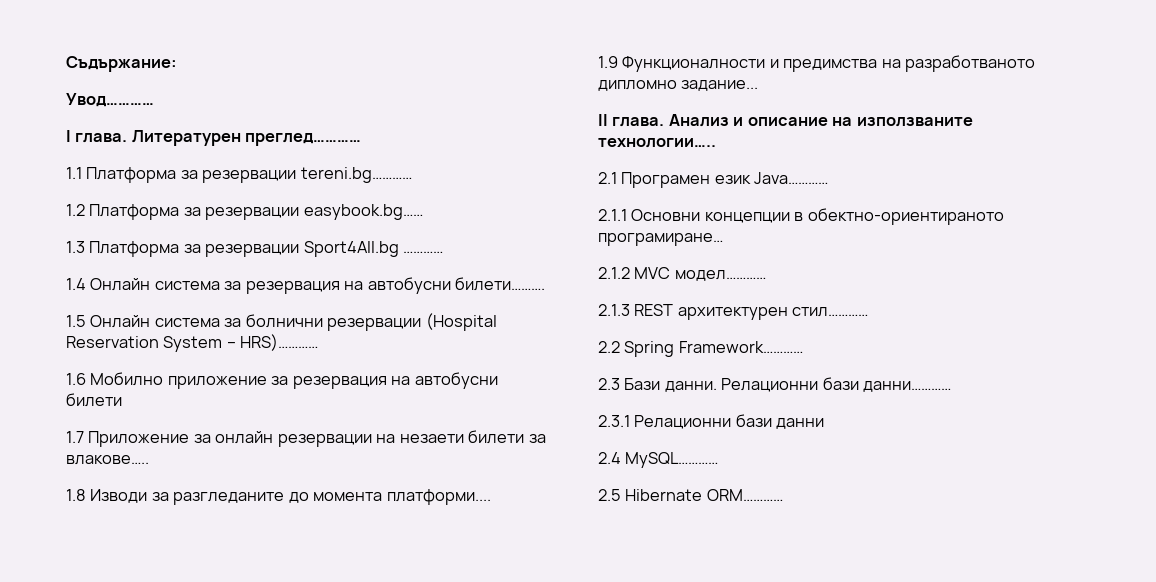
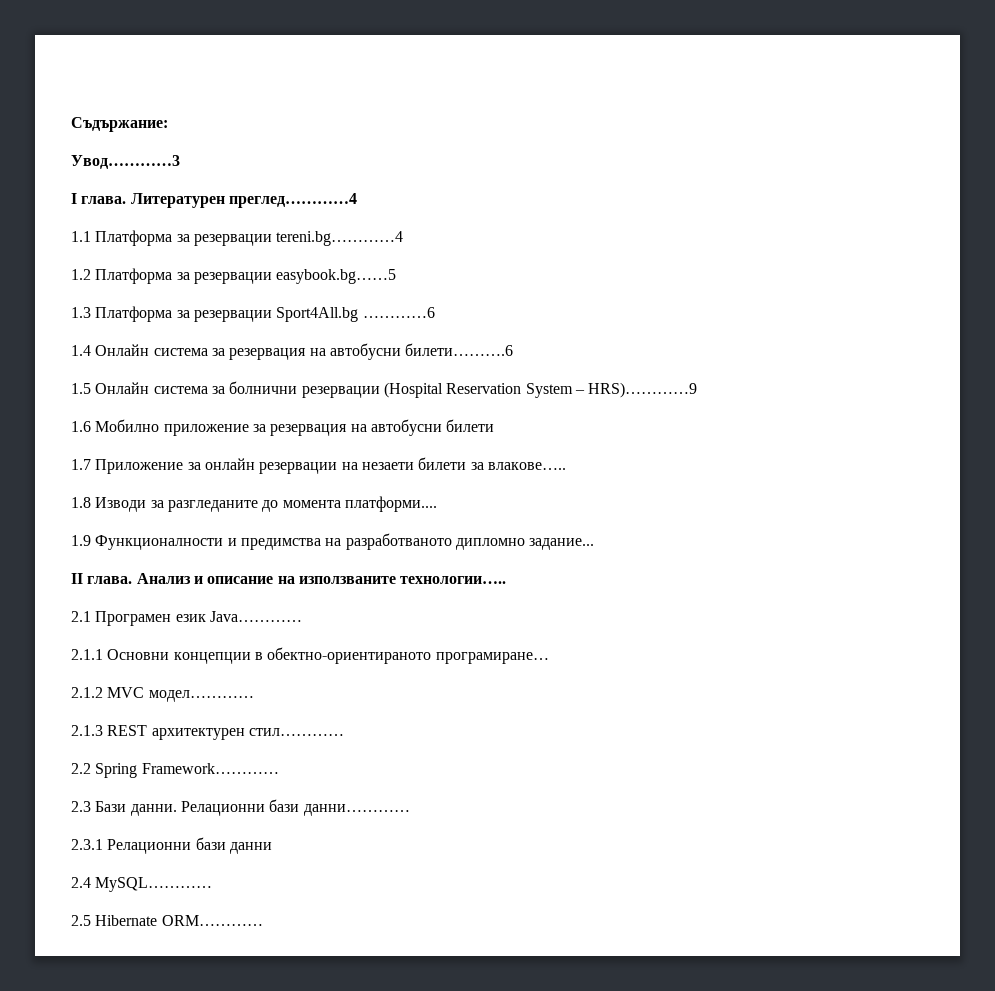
[66,93,154,107] Увод………… -> [71,155,180,169] Увод…………3
[245,133,362,146] преглед………… -> [228,193,357,208] преглед…………4
[300,167,412,183] tereni.bg………… -> [276,231,404,246] tereni.bg…………4
[303,204,423,220] easybook.bg…… -> [276,269,397,284] easybook.bg……5
[403,251,444,253] ………… -> [362,307,435,318] …………6
[455,277,546,291] билети………. -> [405,343,514,356] билети……….6
[240,334,319,351] HRS)………… -> [588,382,698,398] HRS)…………9

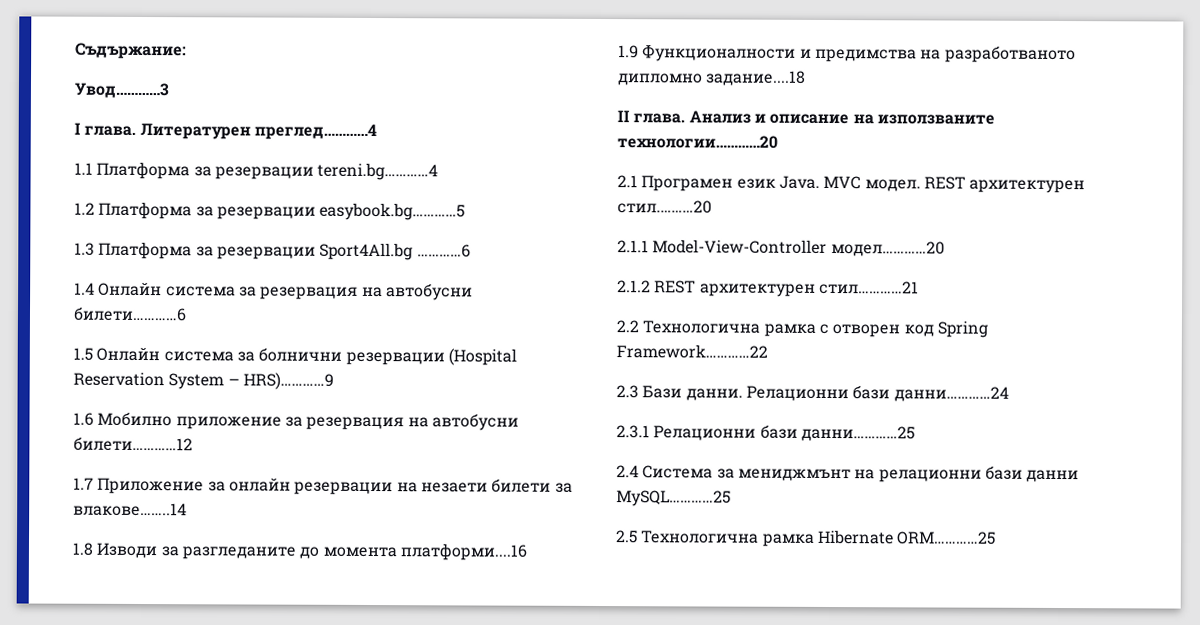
[276,269,397,284] easybook.bg……5 -> [319,202,466,221] easybook.bg…………5
[405,343,514,356] билети……….6 -> [73,306,187,322] билети…………6
[446,419,495,432] билети -> [73,436,193,452] билети…………12
[487,462,566,470] влакове….. -> [73,502,187,517] влакове……..14
[344,496,437,512] платформи.... -> [399,543,527,561] платформи....16
[529,538,595,550] задание... -> [705,70,807,86] задание....18
[400,576,507,584] технологии….. -> [617,135,778,149] технологии…………20
[209,611,302,622] [71,647,549,664] [71,687,254,702] [71,725,344,740] Java………… // 2.1.1 Основни концепции в обектно-ориентираното програмиране… // 2.1.2 MVC модел………… // 2.1.3 REST архитектурен стил………… -> [778,175,1086,194] [617,200,712,214] [617,239,945,257] [617,280,919,297] Java. MVC модел. REST архитектурен стил.………20 // 2.1.1 Model-View-Controller модел…………20 // 2.1.2 REST архитектурен стил…………21
[95,763,279,778] Spring Framework………… -> [642,320,988,338] [616,344,768,359] Технологична рамка с отворен код Spring Framework…………22
[303,804,410,816] данни………… -> [893,386,1009,402] данни…………24
[229,842,272,854] данни -> [800,425,915,442] данни…………25
[95,877,213,892] [71,915,263,926] MySQL………… // 2.5 Hibernate ORM………… -> [642,465,1080,483] [616,490,731,507] [615,529,997,547] Система за мениджмънт на релационни бази данни MySQL…………25 // 2.5 Технологична рамка Hibernate ORM…………25

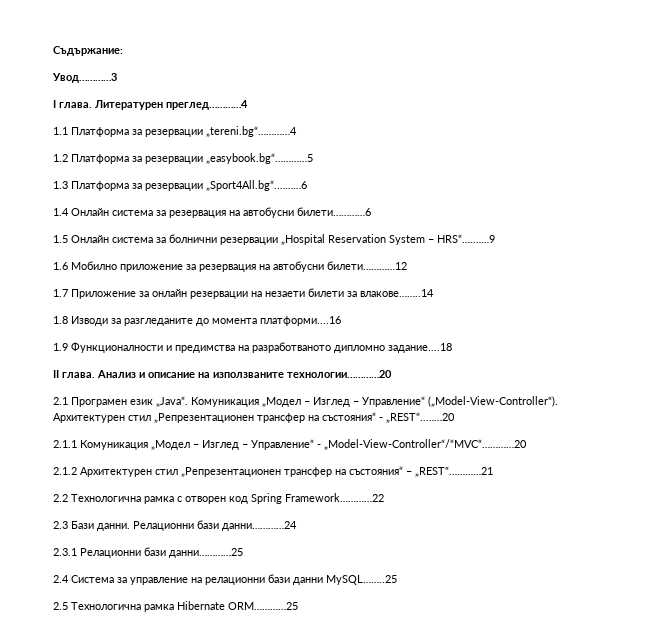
[317,162,439,181] tereni.bg…………4 -> [206,126,297,137] „tereni.bg“…………4
[319,202,466,221] easybook.bg…………5 -> [206,153,313,164] „easybook.bg“…………5
[319,242,471,261] Sport4All.bg …………6 -> [206,180,307,191] „Sport4All.bg“.………6
[447,348,517,366] (Hospital -> [281,234,325,245] „Hospital
[242,372,334,390] HRS)…………9 -> [437,234,495,243] HRS“….……9
[778,175,1086,194] [617,200,712,214] [617,239,945,257] [617,280,919,297] Java. MVC модел. REST архитектурен стил.………20 // 2.1.1 Model-View-Controller модел…………20 // 2.1.2 REST архитектурен стил…………21 -> [156,396,558,407] [53,412,455,423] [53,439,527,450] [53,466,493,477] „Java“. Комуникация „Модел – Изглед – Управление“ („Model-View-Controller“). Архитектурен стил „Репрезентационен трансфер на състояния“ - „REST“..……20 // 2.1.1 Комуникация „Модел – Изглед – Управление“ - „Model-View-Controller“/“MVC“…………20 // 2.1.2 Архитектурен стил „Репрезентационен трансфер на състояния“ – „REST“…………21
[737,468,851,482] мениджмънт -> [130,577,188,585] управление
[616,490,731,507] MySQL…………25 -> [326,575,397,585] MySQL……..25

